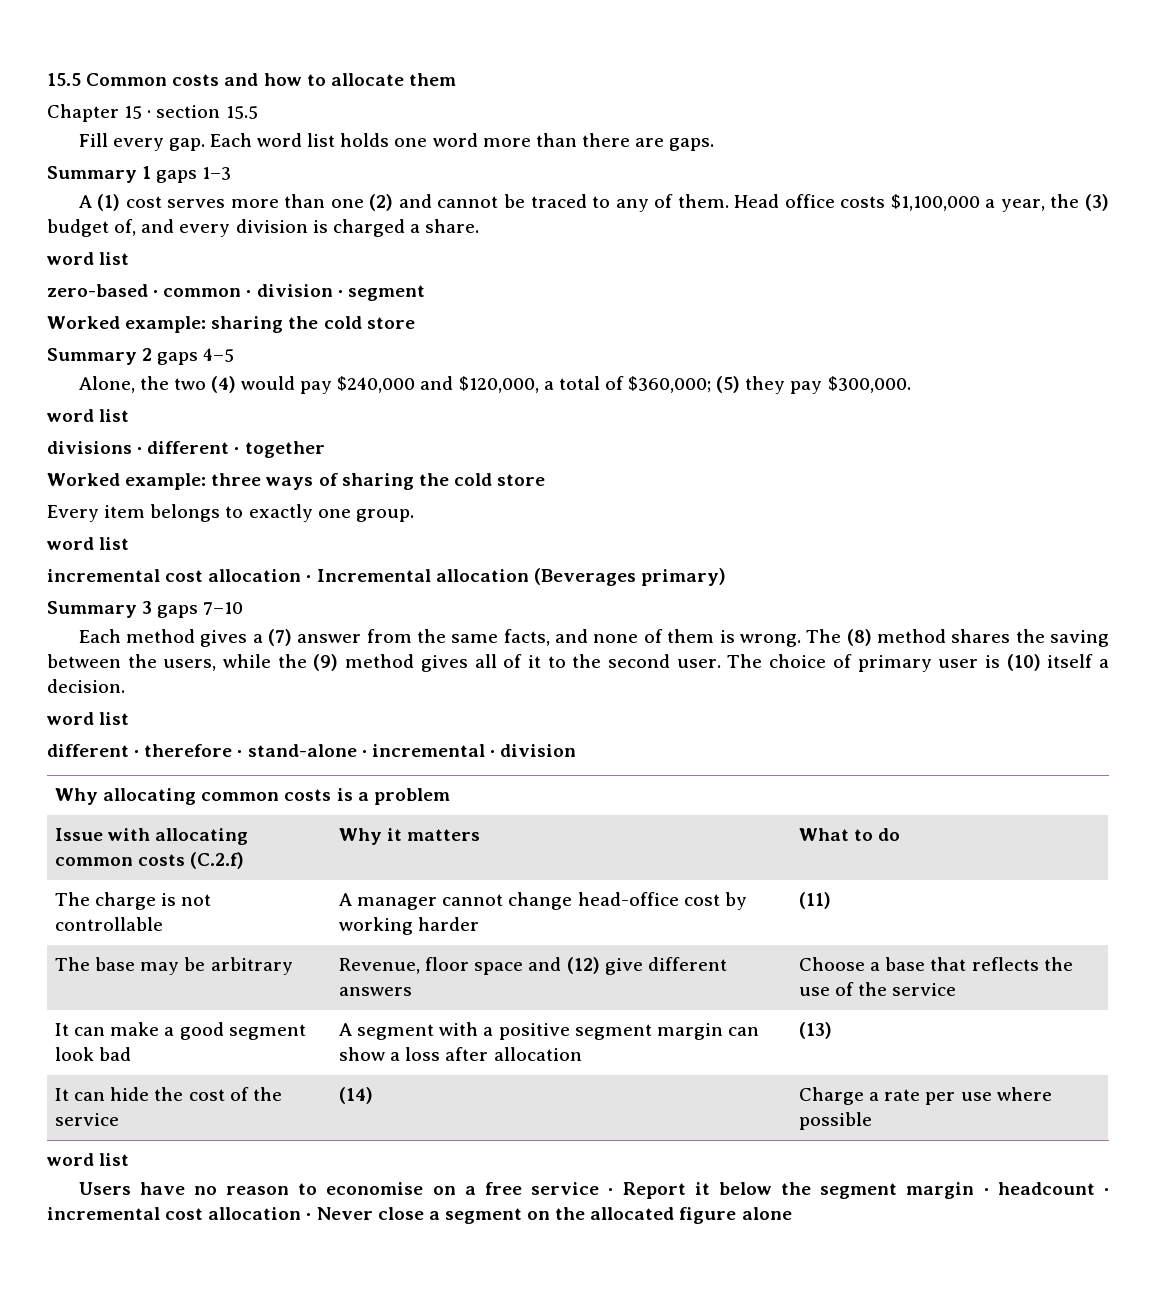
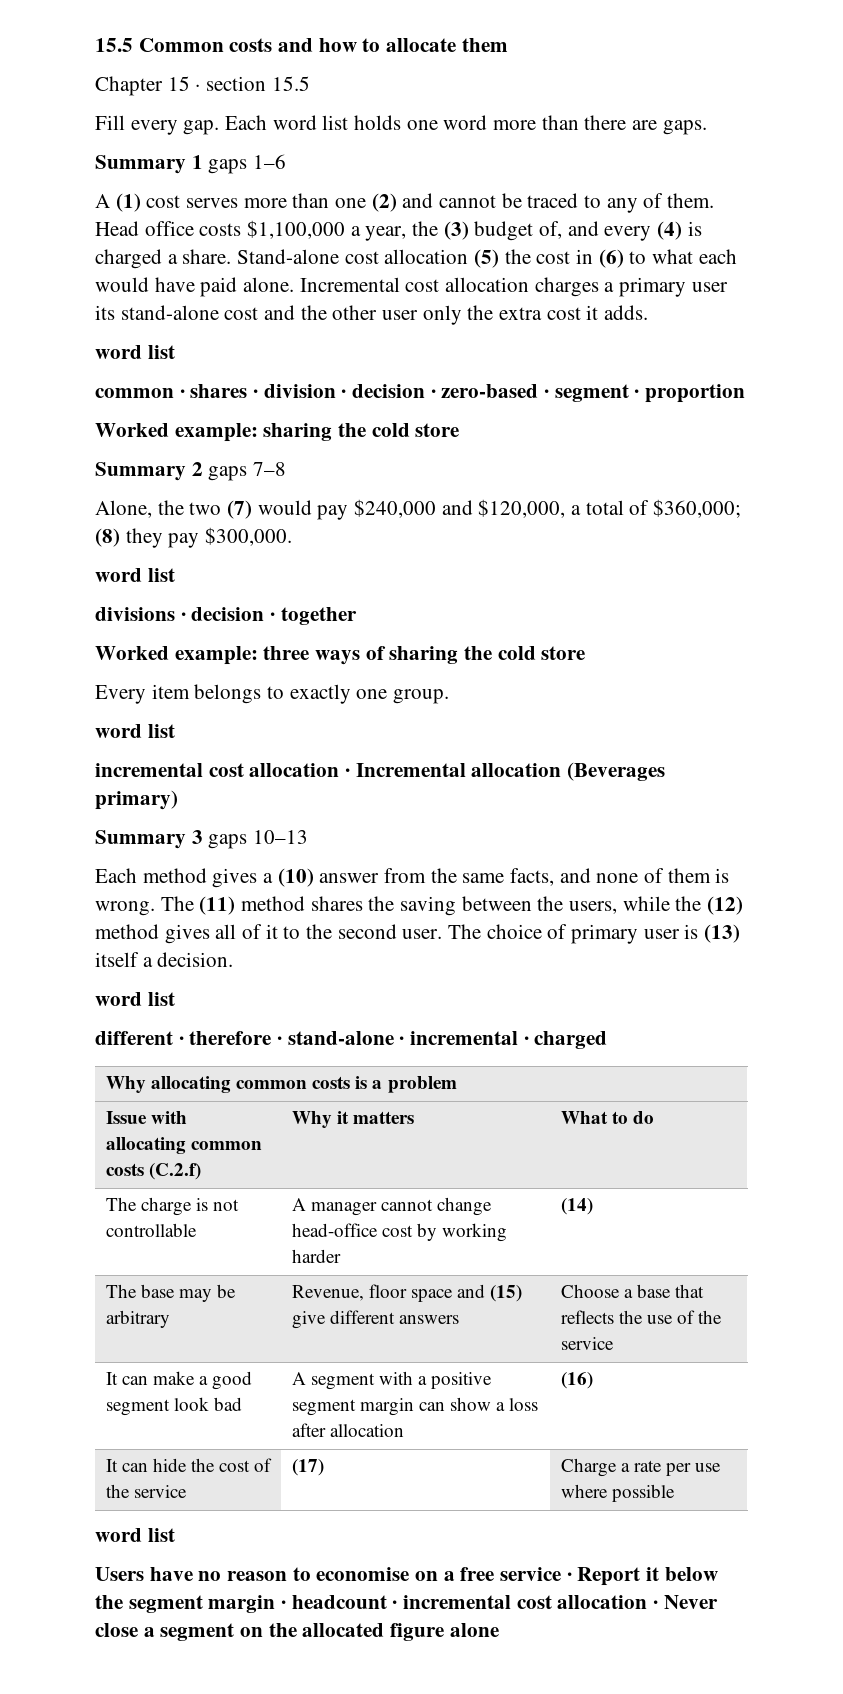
[202,167,232,180] 1–3 -> [253,154,287,169] 1–6
[235,219,308,233] division -> [657,221,683,240] (4)
[47,252,130,265] [47,284,333,297] // word list // zero-based · common · division -> [237,249,737,268] [95,277,728,297] [95,305,649,325] [95,345,175,359] [95,384,539,398] Stand-alone cost allocation (5) the cost in (6) to what each would have paid alone. Incremental cost allocation charges a primary user its stand-alone cost and the other user only the extra cost it adds. // word list // common · shares · division · decision · zero-based
(425, 293) none -> [634,384,746,403] · proportion
[203,348,235,362] 4–5 -> [253,462,287,476] 7–8
[210,376,236,393] (4) -> [227,500,253,519] (7)
[716,376,741,393] (5) -> [95,528,120,547] (8)
[147,441,230,454] different -> [191,607,265,621] decision
[203,602,244,615] 7–10 -> [253,830,309,844] 10–13
[267,629,292,646] (7) -> [277,868,314,887] (10)
[846,629,872,646] (8) -> [199,896,236,915] (11)
[313,654,339,671] (9) -> [707,896,744,915] (12)
[1006,654,1041,671] (10) -> [704,924,741,943] (13)
[500,744,577,757] division -> [534,1031,608,1049] charged
[799,892,832,909] (11) -> [560,1198,593,1215] (14)
[566,957,600,974] (12) -> [490,1285,523,1302] (15)
[799,1022,833,1039] (13) -> [560,1372,593,1389] (16)
[339,1087,374,1104] (14) -> [291,1459,324,1476] (17)

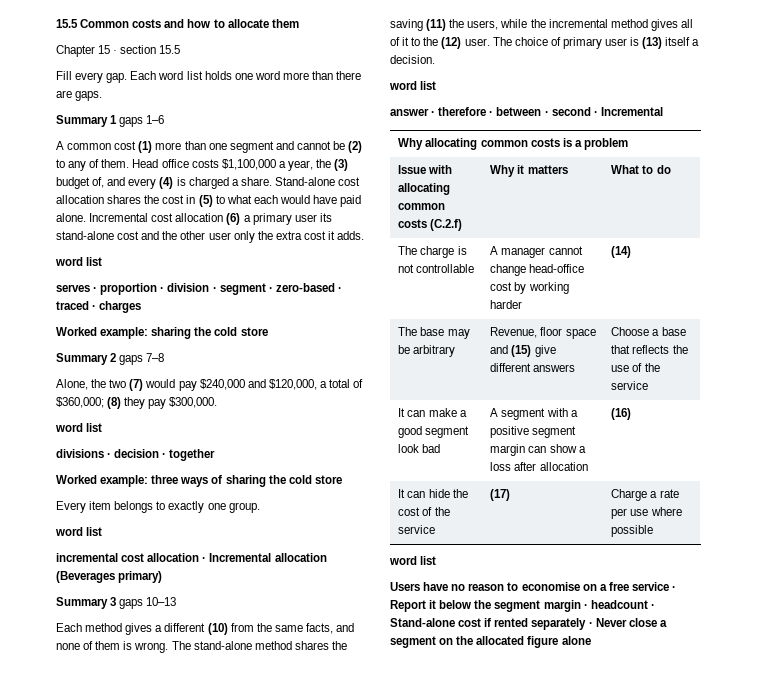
[115,193,239,212] (1) cost serves -> [67,141,153,153] common cost (1)
[371,193,397,212] (2) -> [229,141,274,153] segment
[527,193,579,208] traced -> [348,141,363,153] (2)
[474,249,500,268] (5) -> [107,195,142,204] shares
[598,249,624,268] (6) -> [198,195,213,207] (5)
[534,277,599,297] charges -> [226,213,241,225] (6)
[95,384,248,398] common · shares -> [56,283,158,295] serves · proportion
[352,384,426,398] decision -> [219,283,266,295] segment
[554,384,746,403] segment · proportion -> [56,301,142,313] traced · charges
[277,868,380,887] (10) answer -> [164,623,228,635] different (10)
[199,896,236,915] (11) -> [193,641,252,650] stand-alone
[461,896,532,911] between -> [426,19,447,31] (11)
[707,896,744,915] (12) -> [548,19,608,28] incremental
[337,924,397,939] second -> [441,37,462,49] (12)
[95,1031,173,1045] different -> [390,108,429,116] answer
[287,1031,608,1049] stand-alone · incremental · charged -> [496,107,663,116] between · second · Incremental
[403,1595,648,1609] incremental cost allocation -> [390,618,587,630] Stand-alone cost if rented separately

